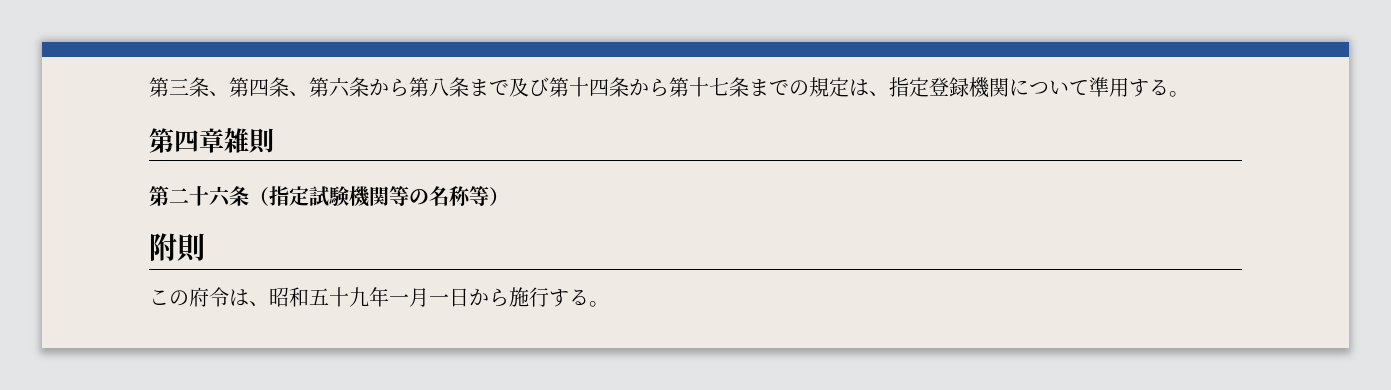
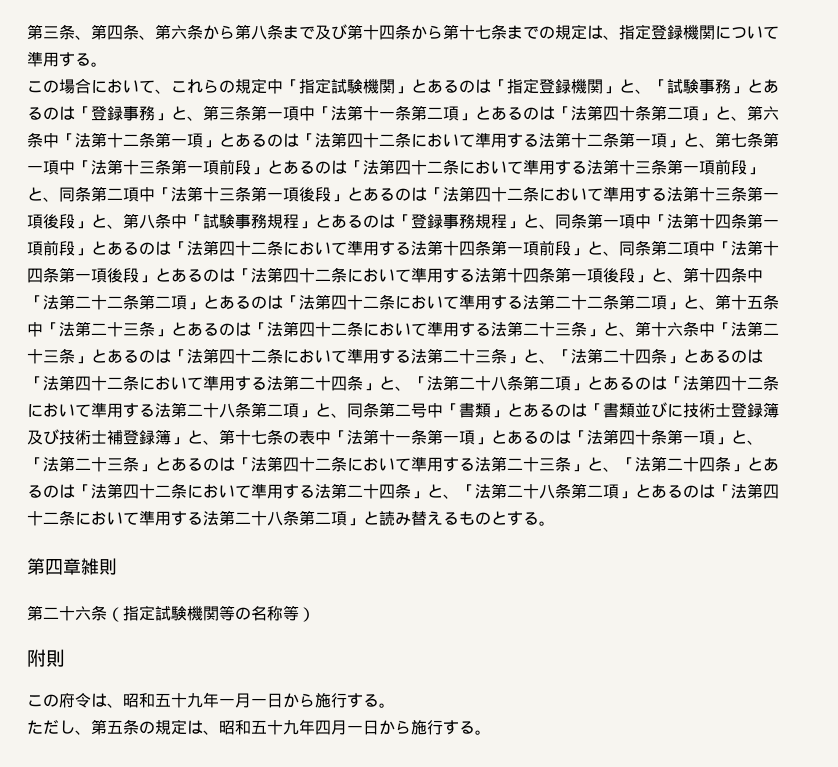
(1189, 94) none -> [27,78,779,94] [27,105,779,121] [27,132,779,148] [27,159,763,175] [27,186,779,202] [27,213,779,229] [27,240,779,256] [27,267,763,283] [27,294,779,310] [27,321,779,337] [27,348,763,364] [27,375,779,391] [27,402,779,418] [27,429,763,445] [27,456,779,472] [27,483,779,499] [27,510,555,526] // この場合において、これらの規定中「指定試験機関」とあるのは「指定登録機関」と、「試験事務」とあるのは「登録事務」と、第三条第一項中「法第十一条第二項」とあるのは「法第四十条第二項」と、第六条中「法第十二条第一項」とあるのは「法第四十二条において準用する法第十二条第一項」と、第七条第一項中「法第十三条第一項前段」とあるのは「法第四十二条において準用する法第十三条第一項前段」と、同条第二項中「法第十三条第一項後段」とあるのは「法第四十二条において準用する法第十三条第一項後段」と、第八条中「試験事務規程」とあるのは「登録事務規程」と、同条第一項中「法第十四条第一項前段」とあるのは「法第四十二条において準用する法第十四条第一項前段」と、同条第二項中「法第十四条第一項後段」とあるのは「法第四十二条において準用する法第十四条第一項後段」と、第十四条中「法第二十二条第二項」とあるのは「法第四十二条において準用する法第二十二条第二項」と、第十五条中「法第二十三条」とあるのは「法第四十二条において準用する法第二十三条」と、第十六条中「法第二十三条」とあるのは「法第四十二条において準用する法第二十三条」と、「法第二十四条」とあるのは「法第四十二条において準用する法第二十四条」と、「法第二十八条第二項」とあるのは「法第四十二条において準用する法第二十八条第二項」と、同条第二号中「書類」とあるのは「書類並びに技術士登録簿及び技術士補登録簿」と、第十七条の表中「法第十一条第一項」とあるのは「法第四十条第一項」と、「法第二十三条」とあるのは「法第四十二条において準用する法第二十三条」と、「法第二十四条」とあるのは「法第四十二条において準用する法第二十四条」と、「法第二十八条第二項」とあるのは「法第四十二条において準用する法第二十八条第二項」と読み替えるものとする。
(609, 304) none -> [27,719,491,735] // ただし、第五条の規定は、昭和五十九年四月一日から施行する。

